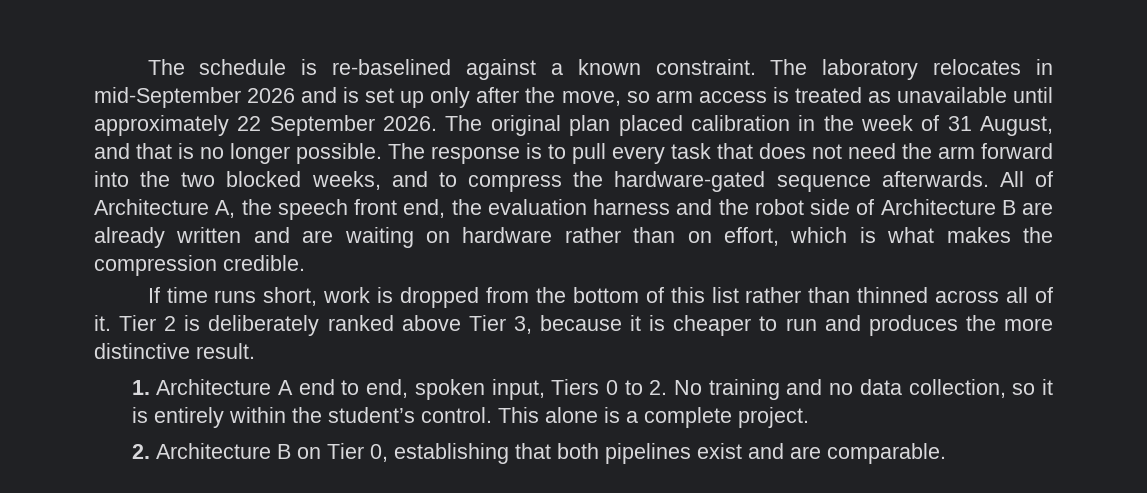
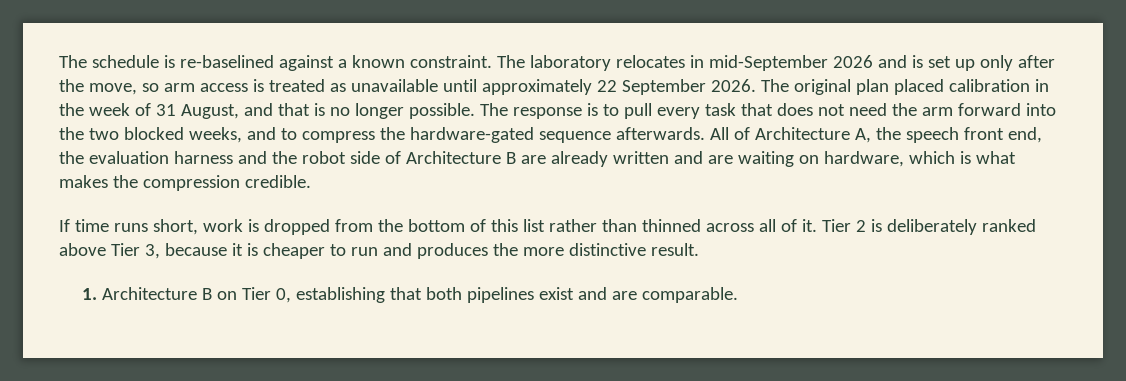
[462,227,779,246] hardware rather than on effort, -> [823,151,904,167] hardware,
[277,379,1053,400] [131,407,809,428] [131,443,271,459] A end to end, spoken input, Tiers 0 to 2. No training and no data collection, so it is entirely within the student’s control. This alone is a complete project. // 2. Architecture -> (197, 293) none

